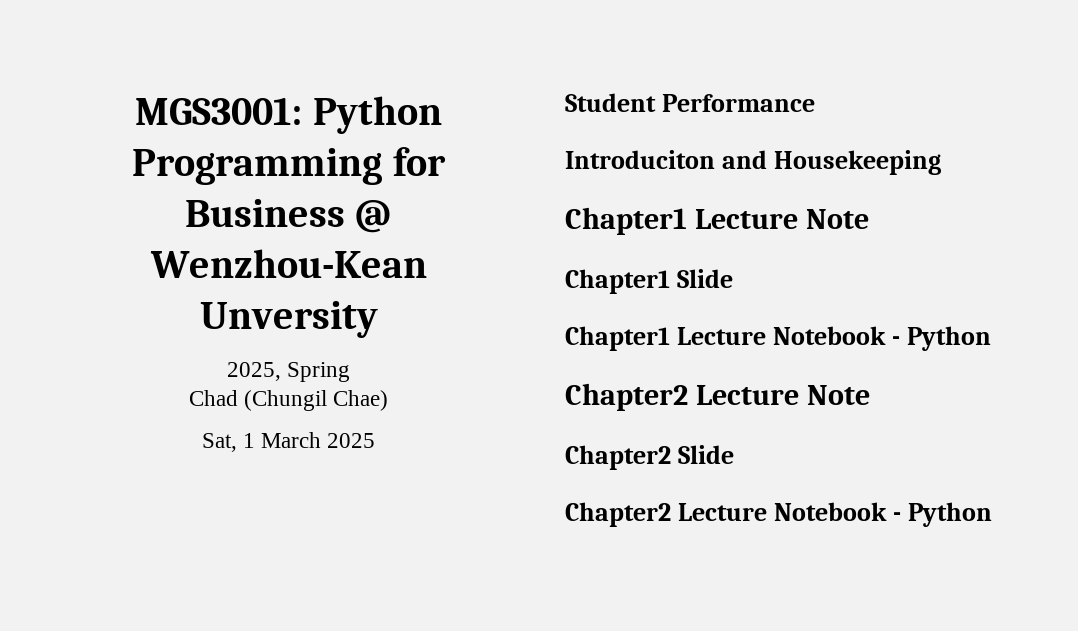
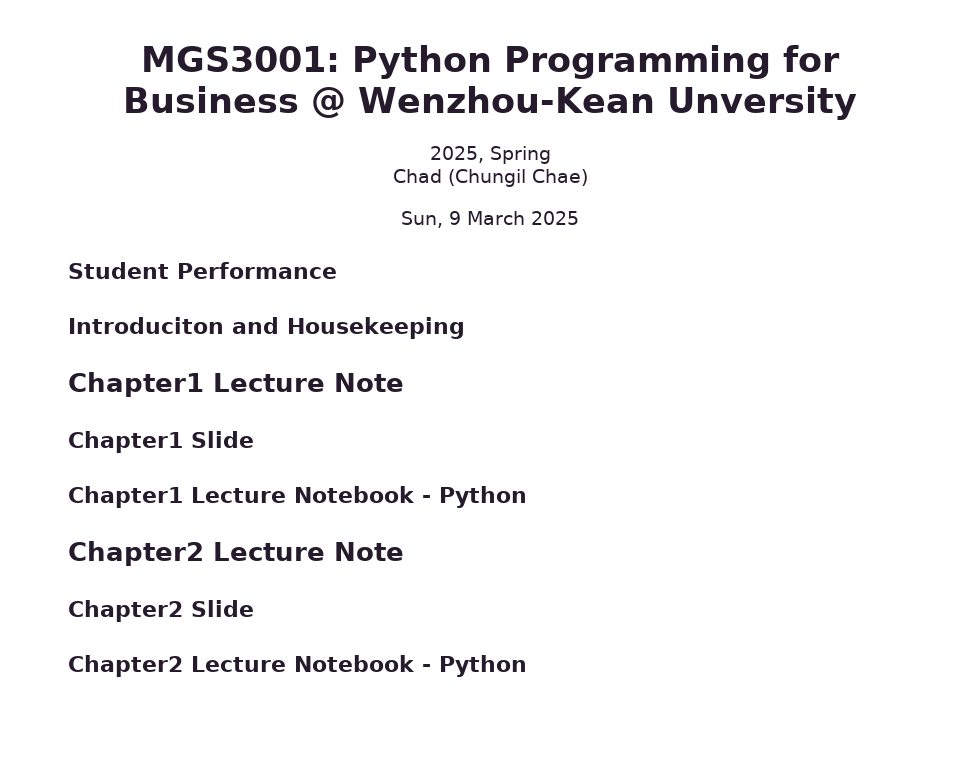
[201,433,255,452] Sat, 1 -> [401,211,461,228] Sun, 9

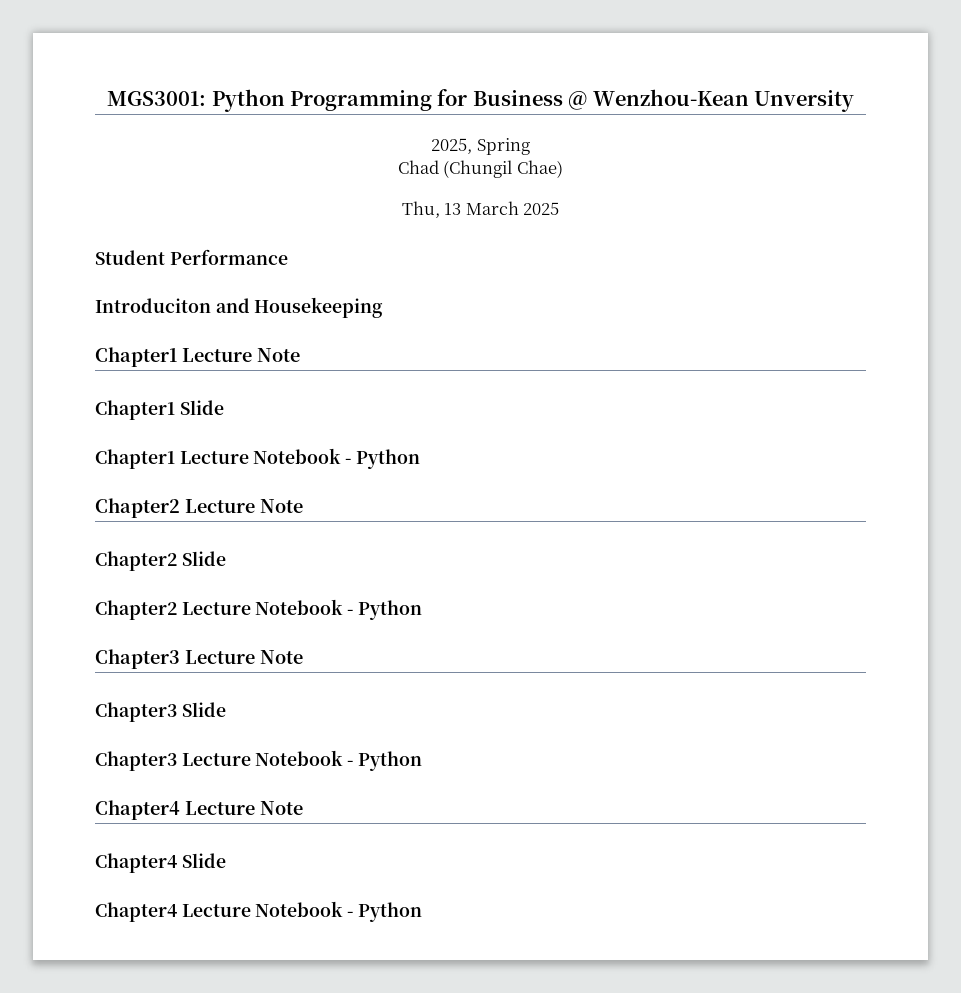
[401,211,461,228] Sun, 9 -> [401,201,462,218] Thu, 13
(527, 666) none -> [95,649,303,669] [95,702,226,722] [95,750,422,771] [95,800,303,820] [95,853,226,873] [95,901,422,922] // Chapter3 Lecture Note // Chapter3 Slide // Chapter3 Lecture Notebook - Python // Chapter4 Lecture Note // Chapter4 Slide // Chapter4 Lecture Notebook - Python

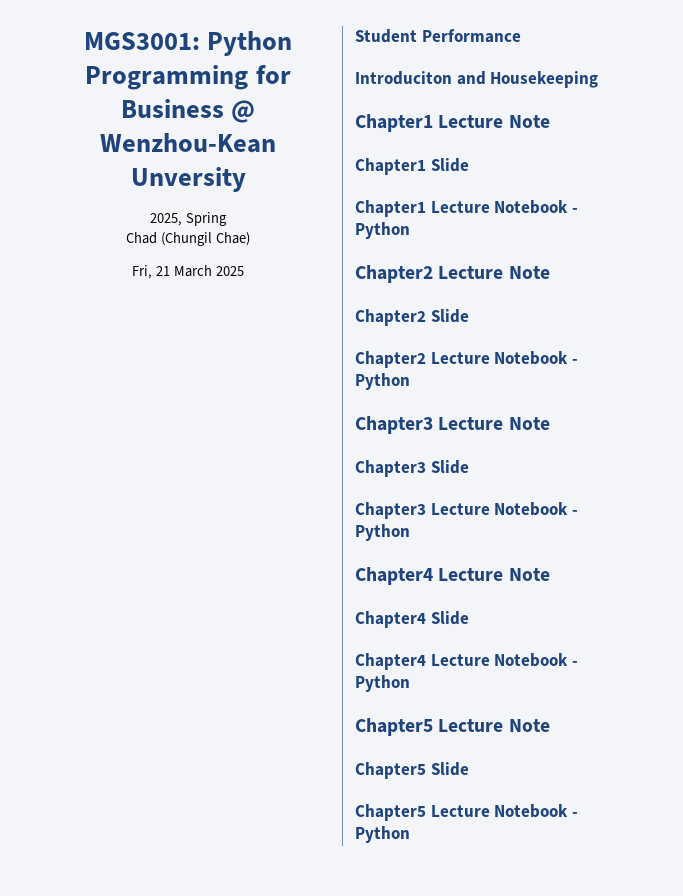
[401,201,462,218] Thu, 13 -> [132,265,171,279] Fri, 21
(422, 912) none -> [355,718,550,736] [355,762,469,779] [355,804,578,821] [355,826,410,843] // Chapter5 Lecture Note // Chapter5 Slide // Chapter5 Lecture Notebook - Python

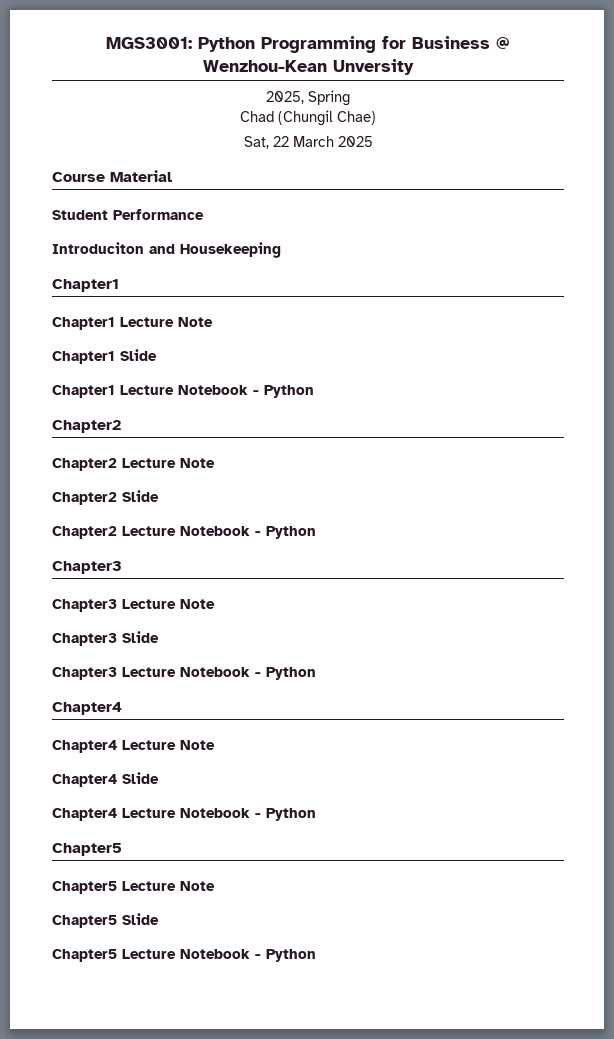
[132,265,171,279] Fri, 21 -> [243,136,289,149] Sat, 22
(244, 271) none -> [52,170,172,182] // Course Material
(433, 123) none -> [52,317,115,330] // Chapter1
(433, 274) none -> [52,458,117,471] // Chapter2
(433, 425) none -> [52,599,117,612] // Chapter3
(433, 576) none -> [52,740,117,753] // Chapter4
(433, 727) none -> [52,881,117,894] // Chapter5

